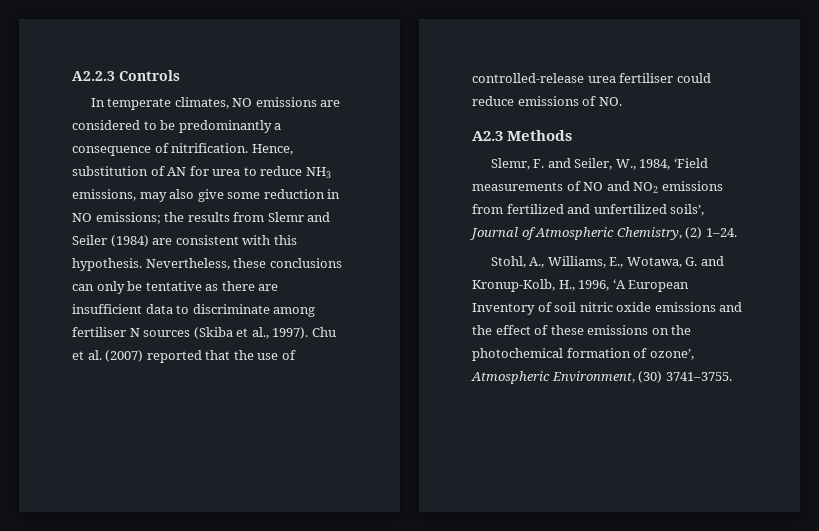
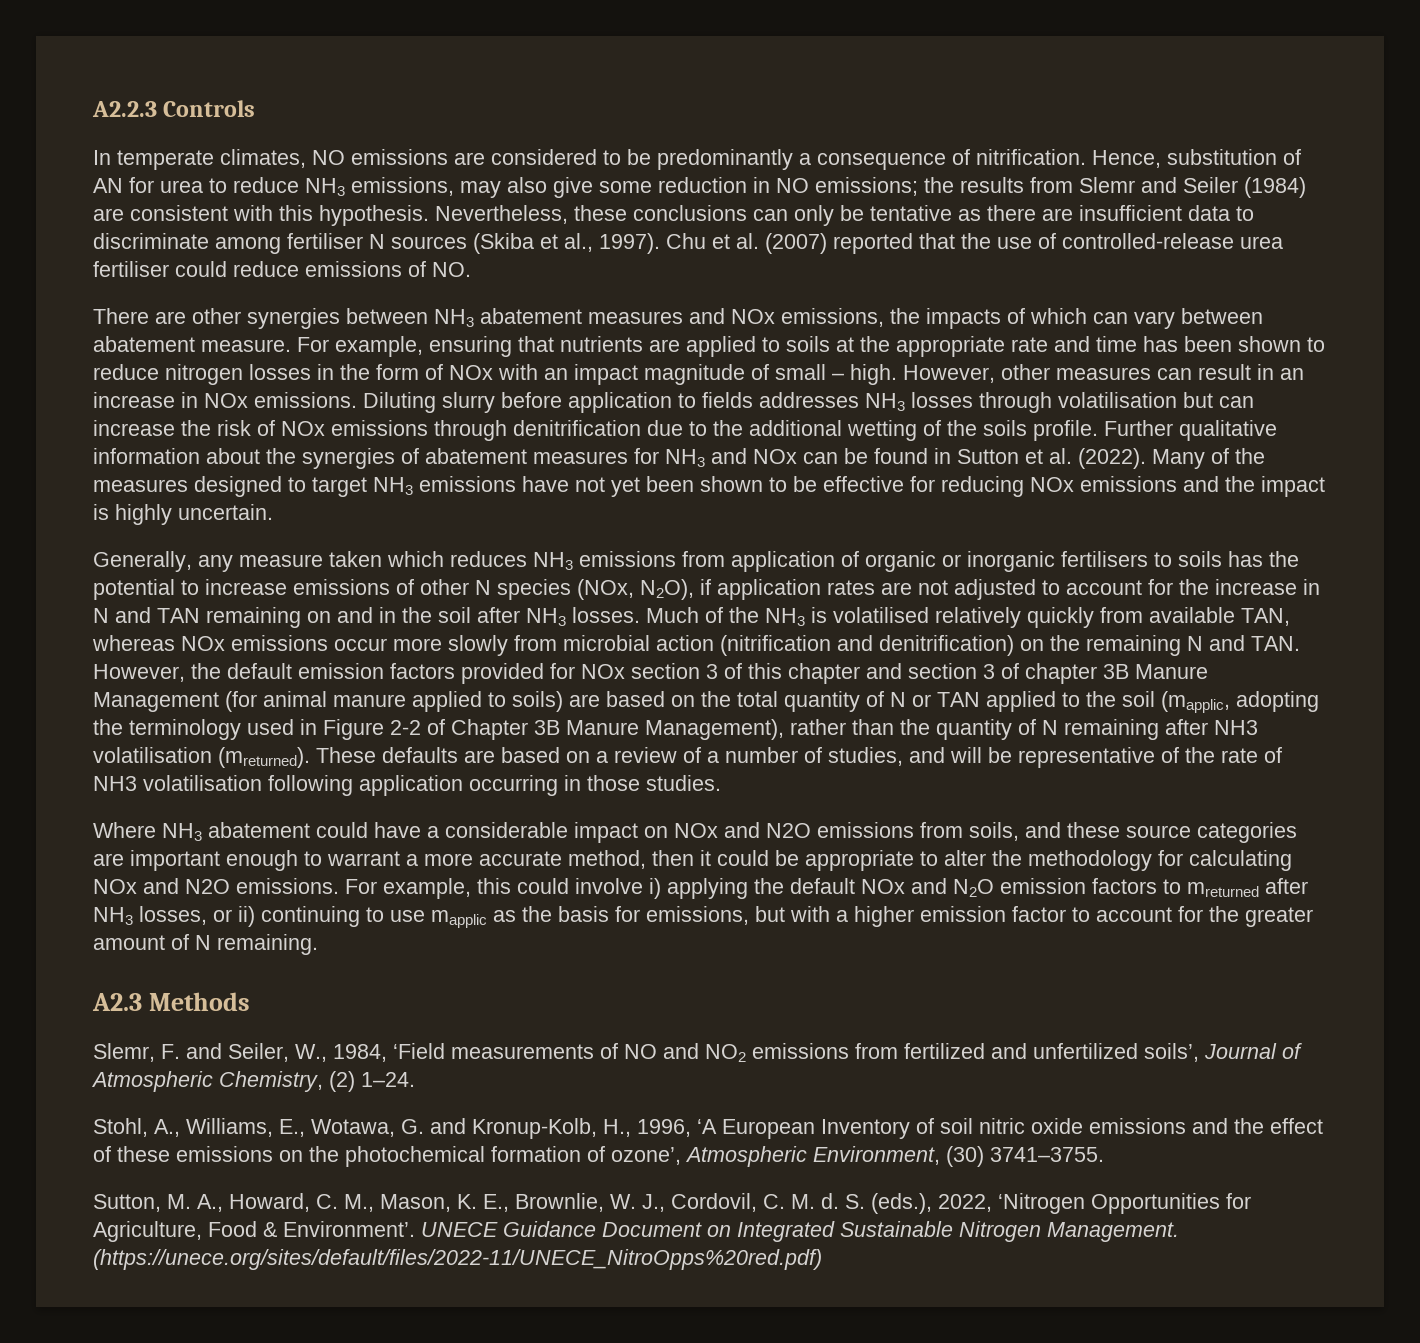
(622, 101) none -> [93,308,1263,329] [93,336,1325,357] [93,364,1304,385] [93,392,1254,413] [93,420,1277,441] [93,448,1265,469] [93,476,1325,497] [93,504,273,525] [93,551,1299,572] [93,579,1320,600] [93,607,1290,628] [92,635,1300,656] [93,663,1208,684] [93,691,1319,713] [93,719,1258,740] [93,747,1282,768] [93,775,721,796] [93,822,1297,843] [93,850,1292,871] [93,878,1308,899] [93,906,1313,928] [93,934,318,955] // There are other synergies between NH3 abatement measures and NOx emissions, the impacts of which can vary between abatement measure. For example, ensuring that nutrients are applied to soils at the appropriate rate and time has been shown to reduce nitrogen losses in the form of NOx with an impact magnitude of small – high. However, other measures can result in an increase in NOx emissions. Diluting slurry before application to fields addresses NH3 losses through volatilisation but can increase the risk of NOx emissions through denitrification due to the additional wetting of the soils profile. Further qualitative information about the synergies of abatement measures for NH3 and NOx can be found in Sutton et al. (2022). Many of the measures designed to target NH3 emissions have not yet been shown to be effective for reducing NOx emissions and the impact is highly uncertain. // Generally, any measure taken which reduces NH3 emissions from application of organic or inorganic fertilisers to soils has the potential to increase emissions of other N species (NOx, N2O), if application rates are not adjusted to account for the increase in N and TAN remaining on and in the soil after NH3 losses. Much of the NH3 is volatilised relatively quickly from available TAN, whereas NOx emissions occur more slowly from microbial action (nitrification and denitrification) on the remaining N and TAN. However, the default emission factors provided for NOx section 3 of this chapter and section 3 of chapter 3B Manure Management (for animal manure applied to soils) are based on the total quantity of N or TAN applied to the soil (mapplic, adopting the terminology used in Figure 2-2 of Chapter 3B Manure Management), rather than the quantity of N remaining after NH3 volatilisation (mreturned). These defaults are based on a review of a number of studies, and will be representative of the rate of NH3 volatilisation following application occurring in those studies. // Where NH3 abatement could have a considerable impact on NOx and N2O emissions from soils, and these source categories are important enough to warrant a more accurate method, then it could be appropriate to alter the methodology for calculating NOx and N2O emissions. For example, this could involve i) applying the default NOx and N2O emission factors to mreturned after NH3 losses, or ii) continuing to use mapplic as the basis for emissions, but with a higher emission factor to account for the greater amount of N remaining.
(732, 376) none -> [93,1193,1251,1214] [93,1221,1179,1242] [93,1249,822,1270] // Sutton, M. A., Howard, C. M., Mason, K. E., Brownlie, W. J., Cordovil, C. M. d. S. (eds.), 2022, ‘Nitrogen Opportunities for Agriculture, Food & Environment’. UNECE Guidance Document on Integrated Sustainable Nitrogen Management. (https://unece.org/sites/default/files/2022-11/UNECE_NitroOpps%20red.pdf)

